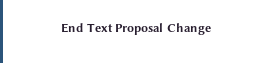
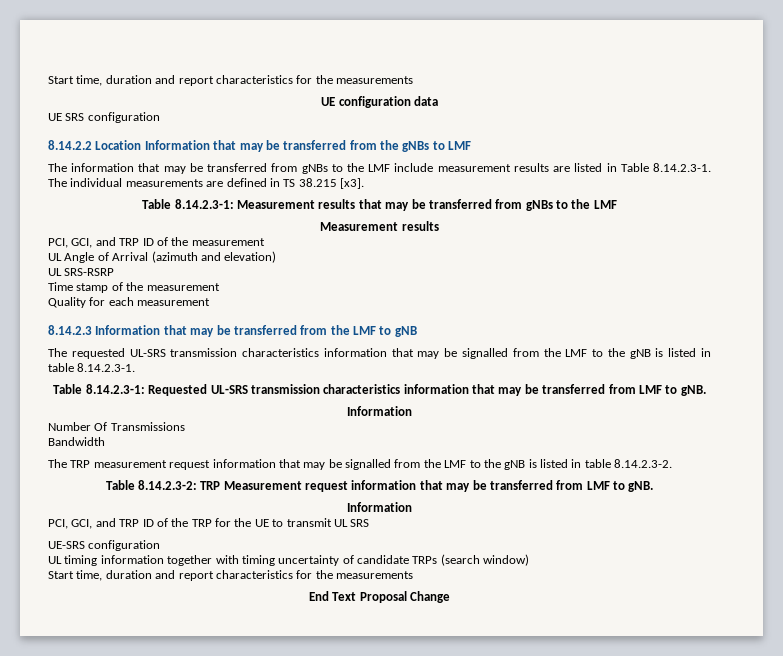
(61, 28) none -> [48,75,413,86] [321,96,438,108] [48,112,160,123] [48,140,472,152] [48,163,711,174] [48,178,364,189] [142,199,617,211] [320,221,439,231] [48,237,265,248] [48,251,277,263] [48,268,115,276] [48,282,220,293] [48,297,211,308] [48,325,417,337] [48,348,712,359] [48,363,136,372] [53,384,706,396] [347,406,412,416] [48,422,185,431] [48,437,105,446] [48,459,673,470] [105,480,654,492] [347,502,412,512] [48,518,370,529] [48,540,161,551] [48,554,530,566] [48,570,413,581] Start time, duration and report characteristics for the measurements // UE configuration data // UE SRS configuration // 8.14.2.2 Location Information that may be transferred from the gNBs to LMF // The information that may be transferred from gNBs to the LMF include measurement results are listed in Table 8.14.2.3-1. The individual measurements are defined in TS 38.215 [x3]. // Table 8.14.2.3-1: Measurement results that may be transferred from gNBs to the LMF // Measurement results // PCI, GCI, and TRP ID of the measurement // UL Angle of Arrival (azimuth and elevation) // UL SRS-RSRP // Time stamp of the measurement // Quality for each measurement // 8.14.2.3 Information that may be transferred from the LMF to gNB // The requested UL-SRS transmission characteristics information that may be signalled from the LMF to the gNB is listed in table 8.14.2.3-1. // Table 8.14.2.3-1: Requested UL-SRS transmission characteristics information that may be transferred from LMF to gNB. // Information // Number Of Transmissions // Bandwidth // The TRP measurement request information that may be signalled from the LMF to the gNB is listed in table 8.14.2.3-2. // Table 8.14.2.3-2: TRP Measurement request information that may be transferred from LMF to gNB. // Information // PCI, GCI, and TRP ID of the TRP for the UE to transmit UL SRS // UE-SRS configuration // UL timing information together with timing uncertainty of candidate TRPs (search window) // Start time, duration and report characteristics for the measurements //

